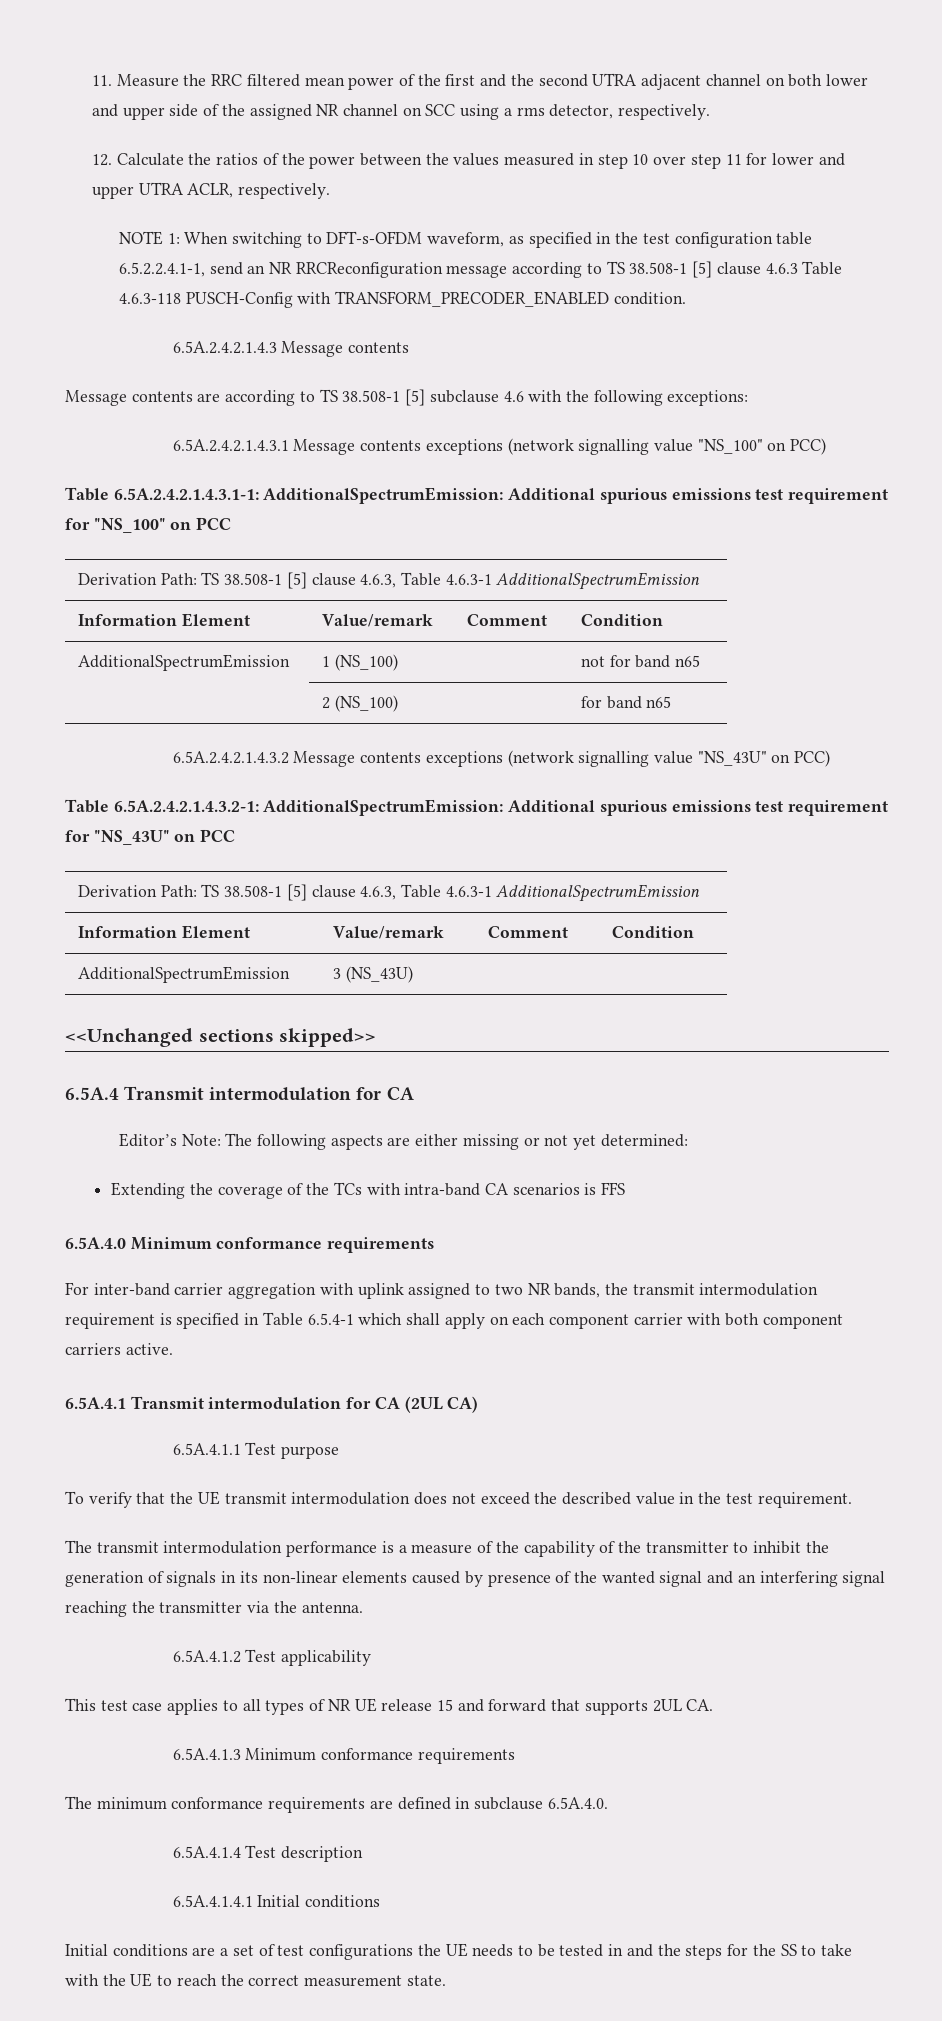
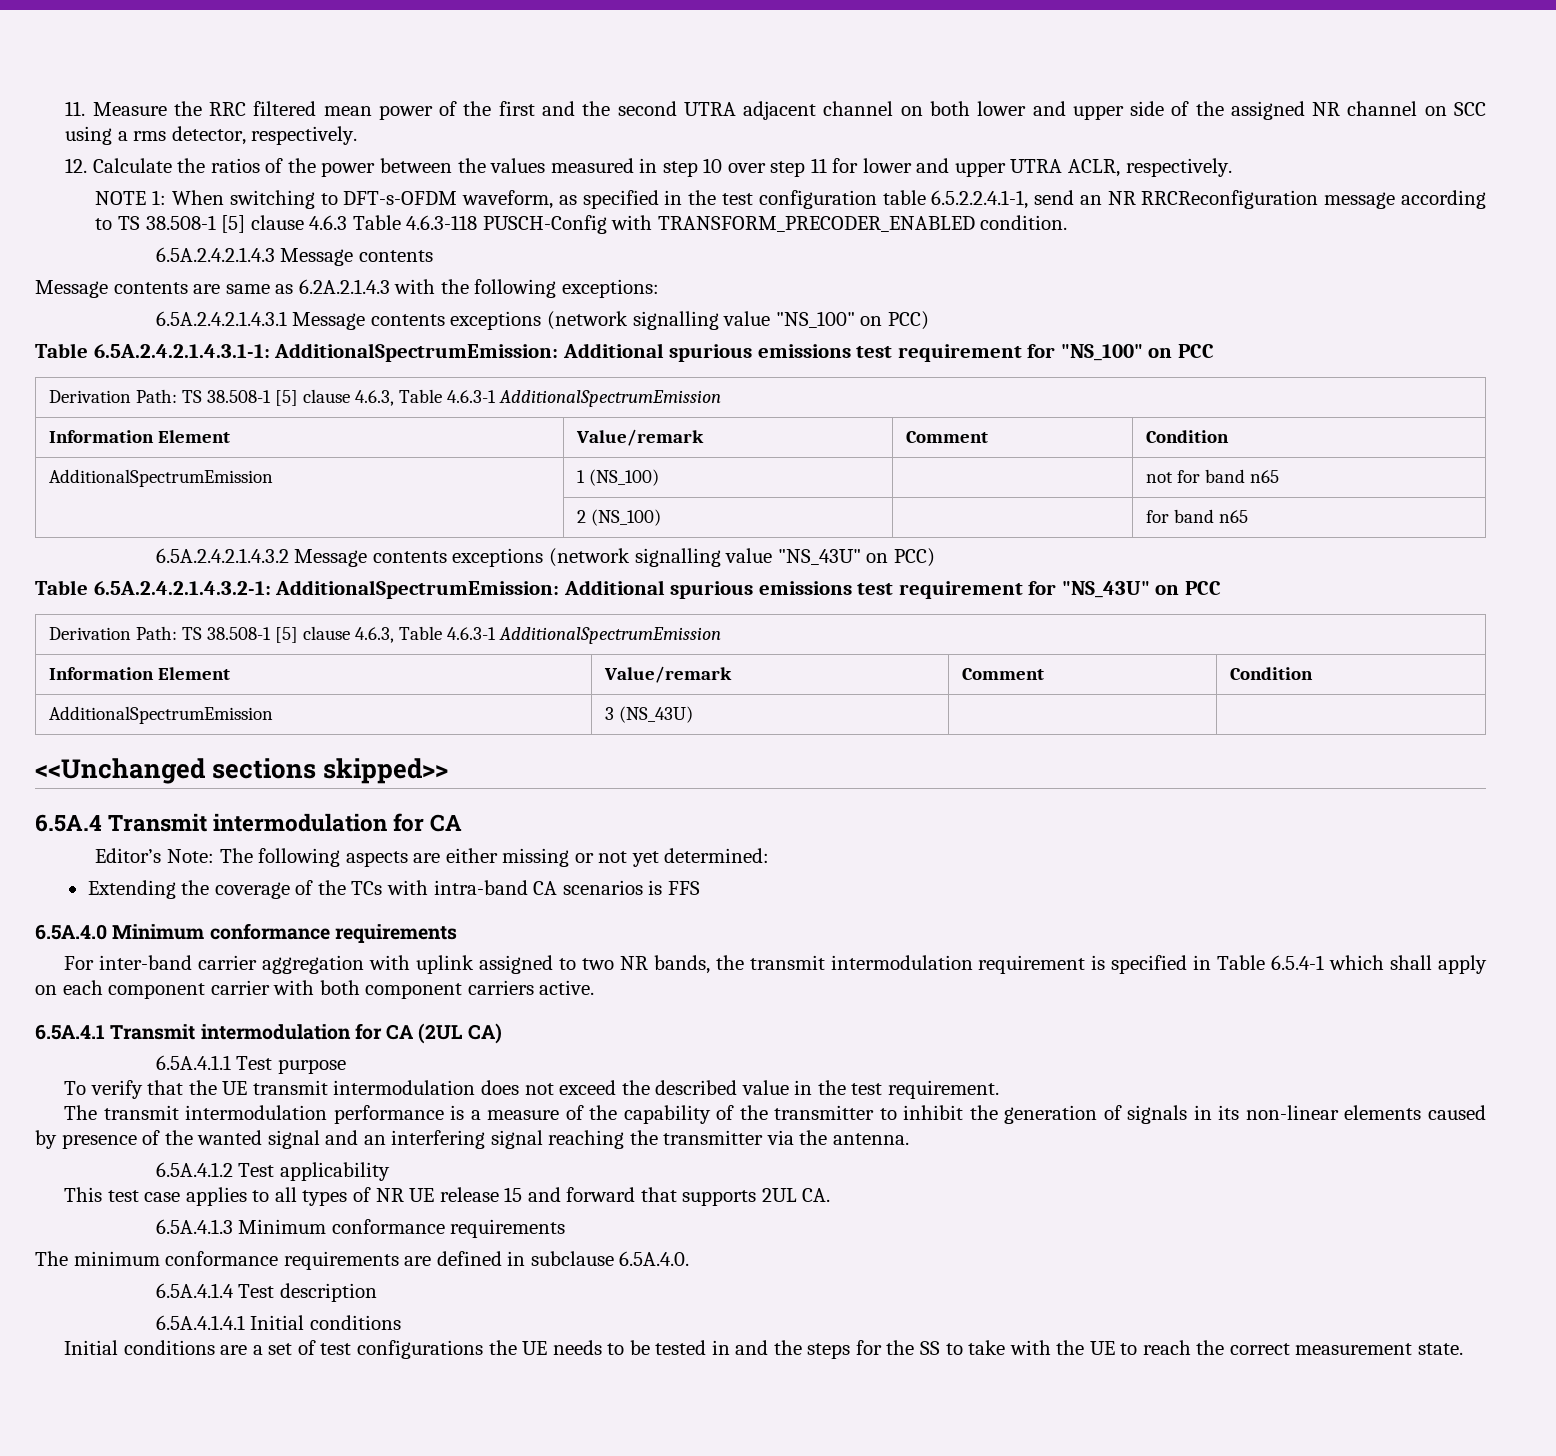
[225,389,524,406] according to TS 38.508-1 [5] subclause 4.6 -> [225,279,390,294] same as 6.2A.2.1.4.3

